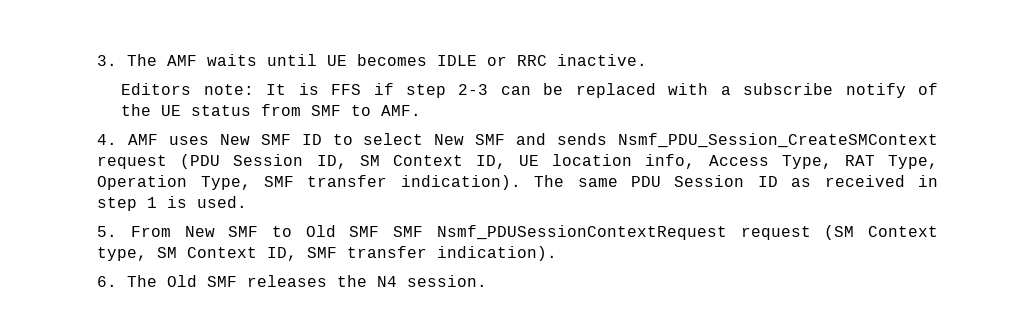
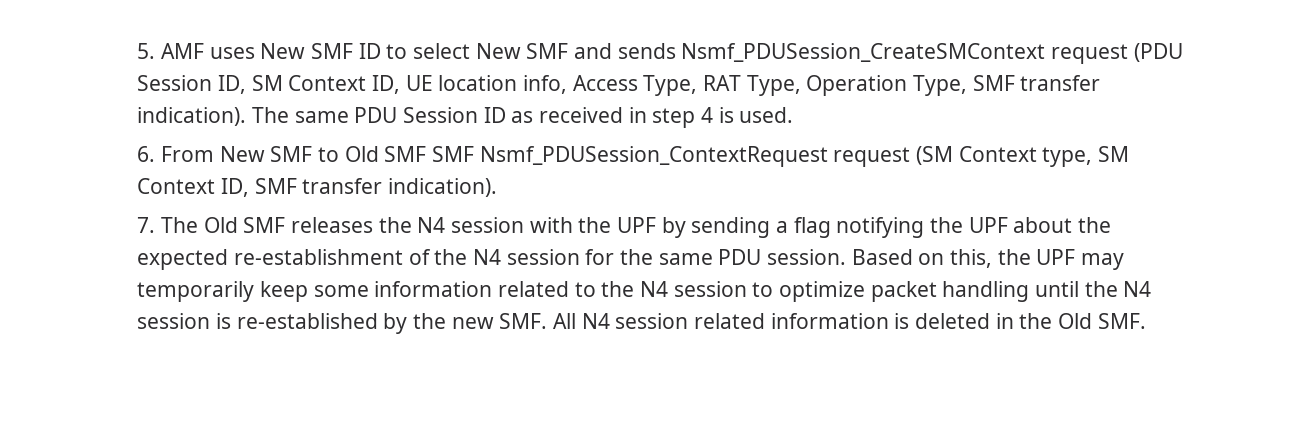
[97,54,648,66] [121,83,938,98] [121,104,422,116] [97,134,118,145] 3. The AMF waits until UE becomes IDLE or RRC inactive. // Editors note: It is FFS if step 2-3 can be replaced with a subscribe notify of the UE status from SMF to AMF. // 4. -> [137,43,156,59] 5.
[618,133,938,148] Nsmf_PDU_Session_CreateSMContext -> [681,43,1046,62] Nsmf_PDUSession_CreateSMContext
[147,197,158,208] 1 -> [701,107,714,123] 4
[97,226,118,237] 5. -> [137,146,156,162] 6.
[436,225,727,240] Nsmf_PDUSessionContextRequest -> [479,146,828,167] Nsmf_PDUSession_ContextRequest
[97,276,118,287] 6. -> [137,217,156,233] 7.
[407,275,488,287] session. -> [451,217,1112,238] [137,249,1125,270] [137,281,1152,302] [137,313,1146,334] session with the UPF by sending a flag notifying the UPF about the expected re-establishment of the N4 session for the same PDU session. Based on this, the UPF may temporarily keep some information related to the N4 session to optimize packet handling until the N4 session is re-established by the new SMF. All N4 session related information is deleted in the Old SMF.

